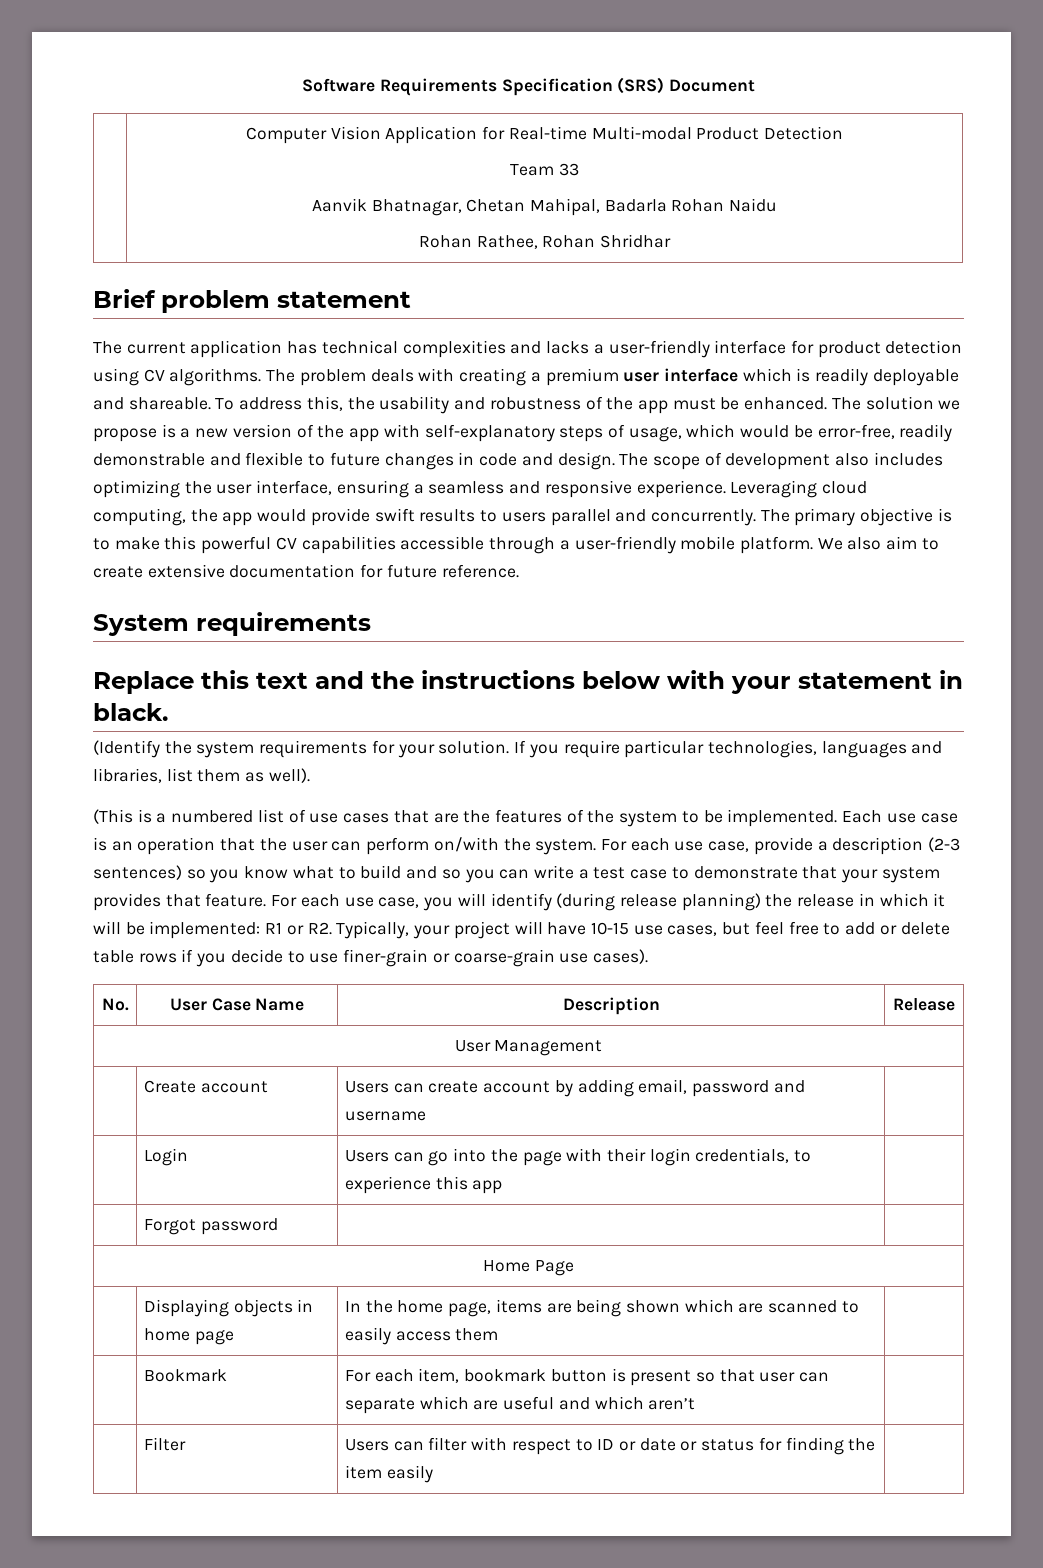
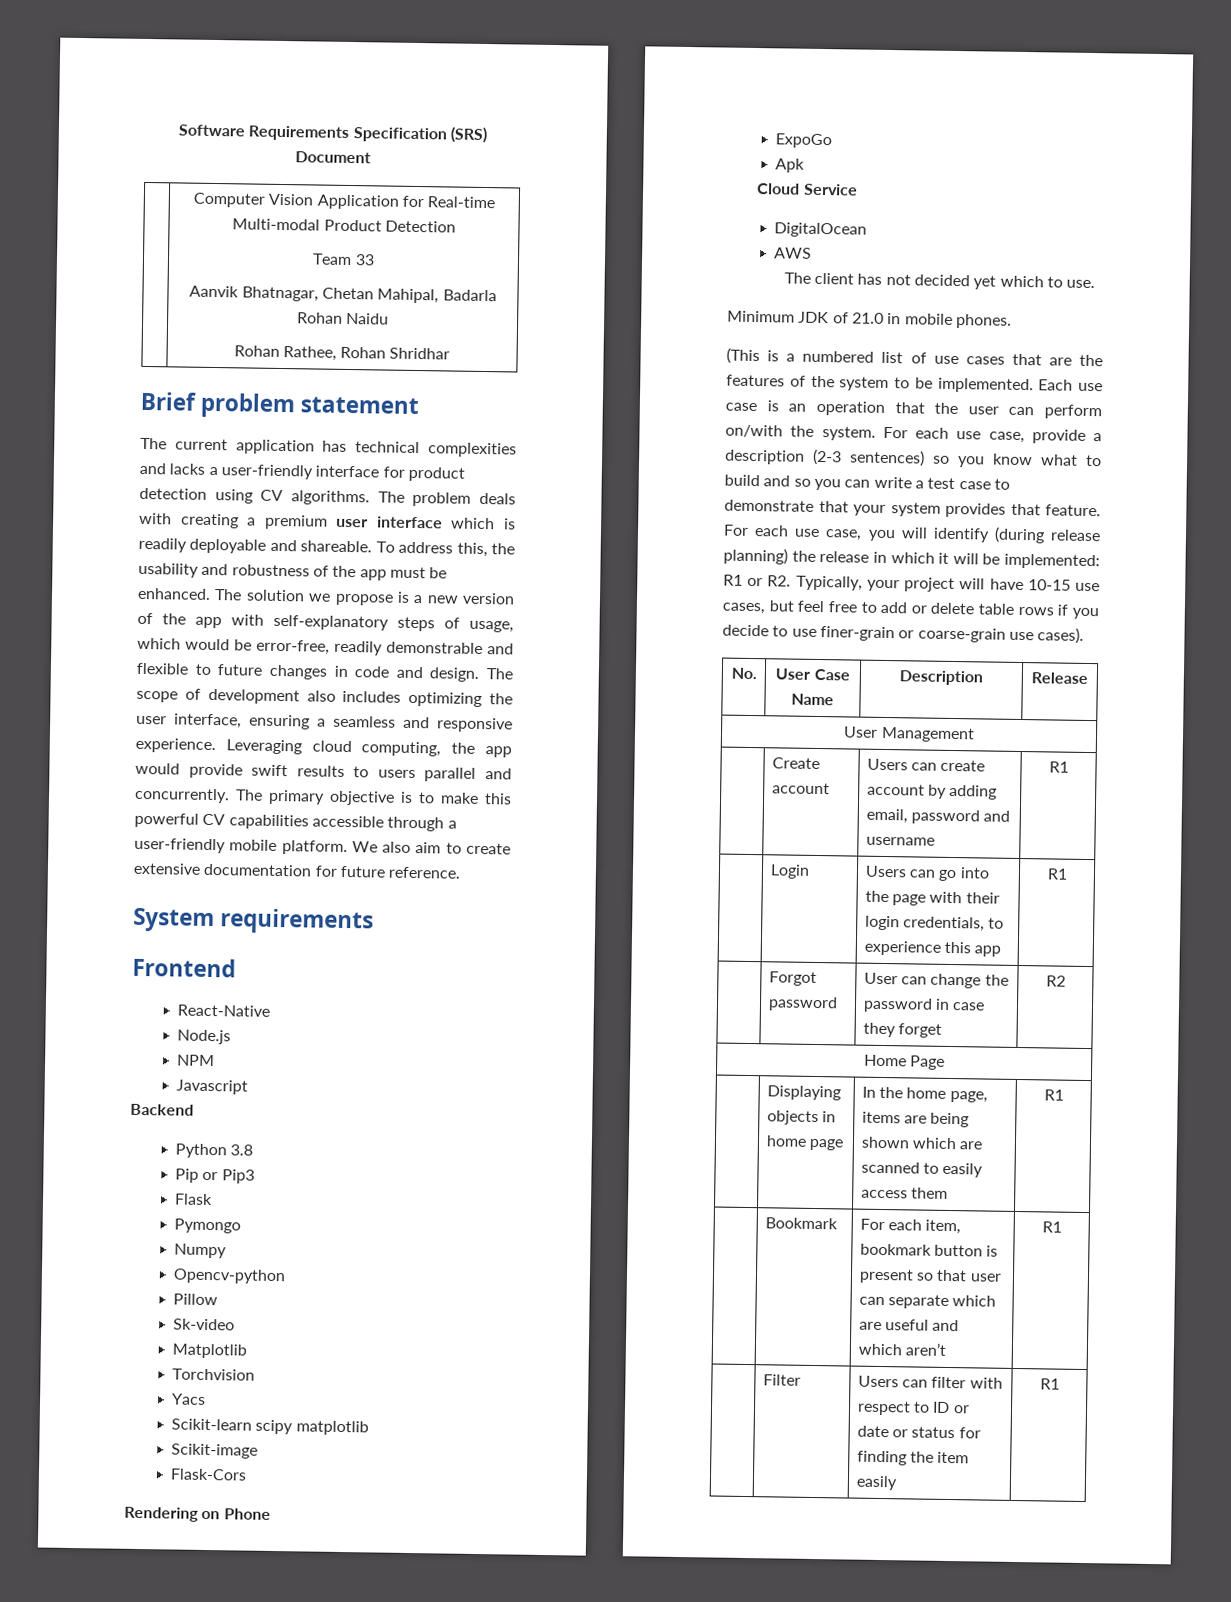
[93,670,963,694] [93,703,168,721] [93,740,943,758] [93,768,310,783] Replace this text and the instructions below with your statement in black. // (Identify the system requirements for your solution. If you require particular technologies, languages and libraries, list them as well). -> [132,957,236,978] [176,1004,270,1017] [176,1029,231,1045] [176,1054,215,1067] [175,1079,248,1095] [130,1103,194,1116] [174,1143,254,1159] [174,1168,255,1184] [173,1193,213,1206] [173,1218,241,1234] [173,1243,227,1259] [172,1268,286,1285] [172,1293,218,1306] [172,1318,235,1331] [171,1343,247,1359] [171,1368,255,1381] [170,1393,206,1405] [170,1418,369,1436] [170,1443,258,1459] [169,1468,247,1481] [124,1506,271,1522] [774,133,832,149] [774,158,805,173] [757,183,858,196] [773,222,867,238] [773,247,812,259] [783,272,1096,290] [727,310,1012,329] Frontend // React-Native // Node.js // NPM // Javascript // Backend // Python 3.8 // Pip or Pip3 // Flask // Pymongo // Numpy // Opencv-python // Pillow // Sk-video // Matplotlib // Torchvision // Yacs // Scikit-learn scipy matplotlib // Scikit-image // Flask-Cors // Rendering on Phone // ExpoGo // Apk // Cloud Service // DigitalOcean // AWS // The client has not decided yet which to use. // Minimum JDK of 21.0 in mobile phones.
(426, 1116) none -> [1048,761,1069,773] R1
(503, 1187) none -> [1046,868,1068,880] R1
(278, 1226) | -> [863,972,1009,989] [862,997,986,1013] [862,1022,943,1038] [1045,975,1066,987] User can change the password in case they forget | R2
(499, 1334) none -> [1043,1089,1064,1101] R1
(696, 1404) none -> [1041,1221,1062,1233] R1
(433, 1474) none -> [1039,1378,1060,1390] R1

